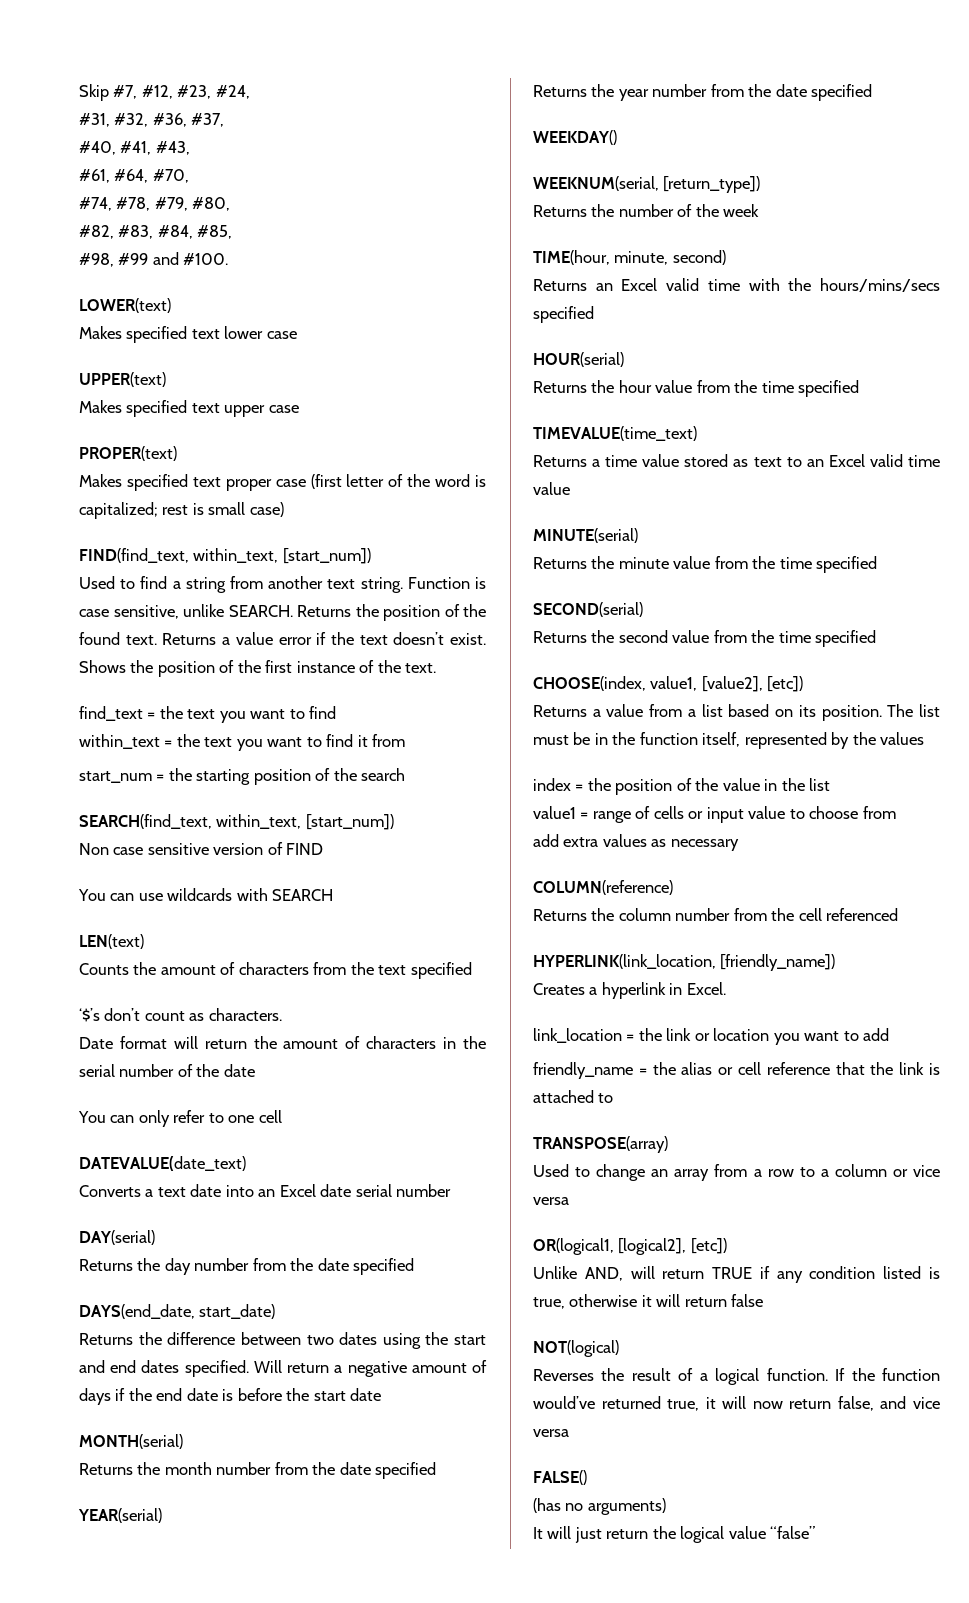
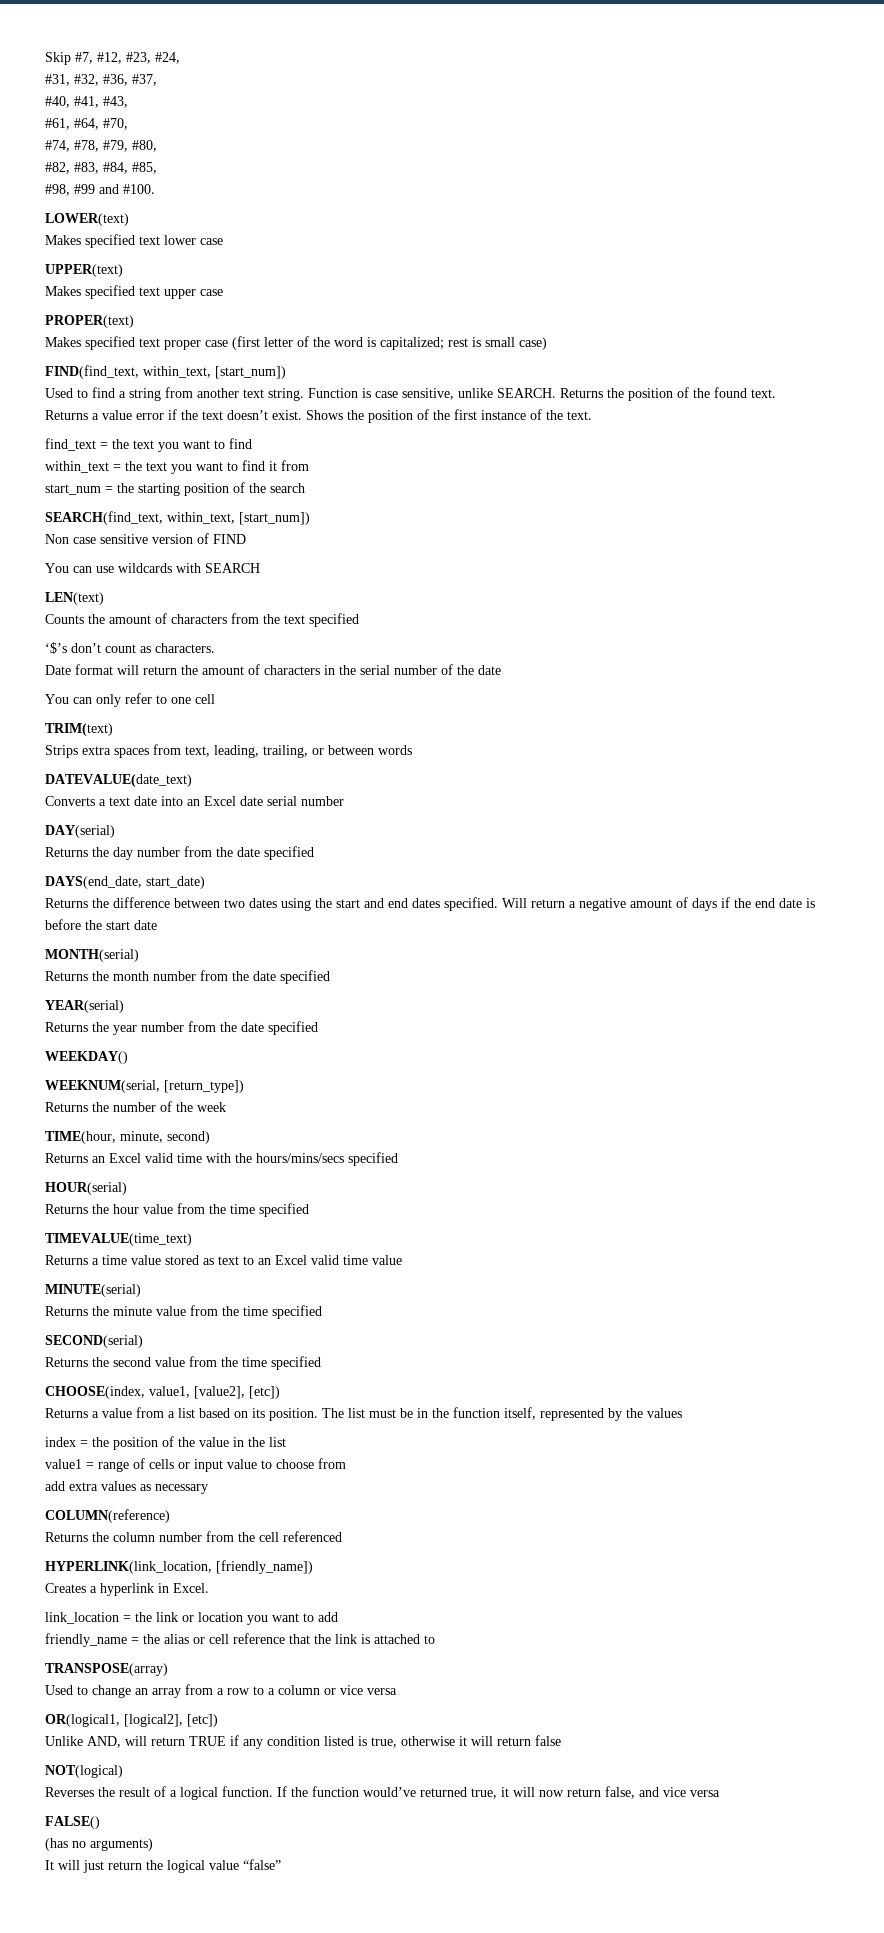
(282, 1116) none -> [45,723,113,736] [45,744,412,758] // TRIM(text) // Strips extra spaces from text, leading, trailing, or between words

